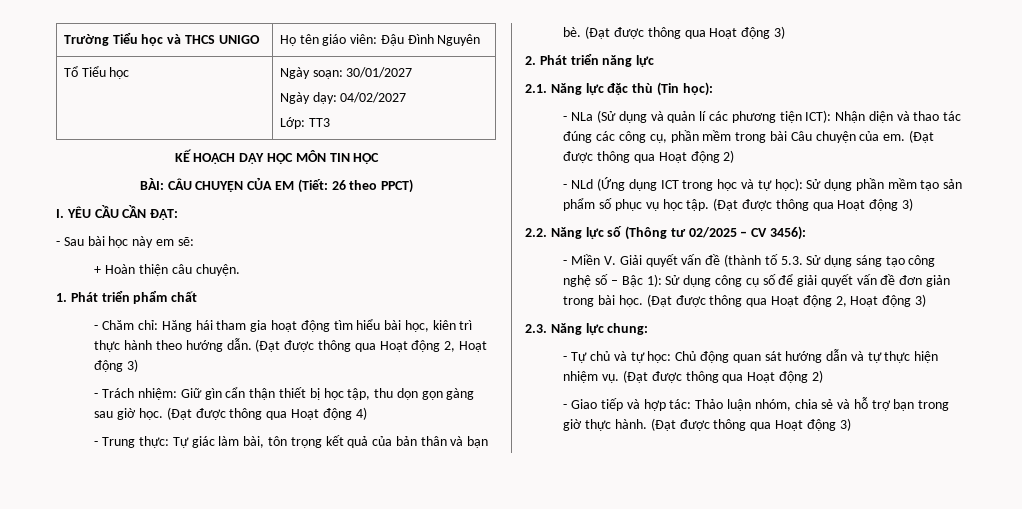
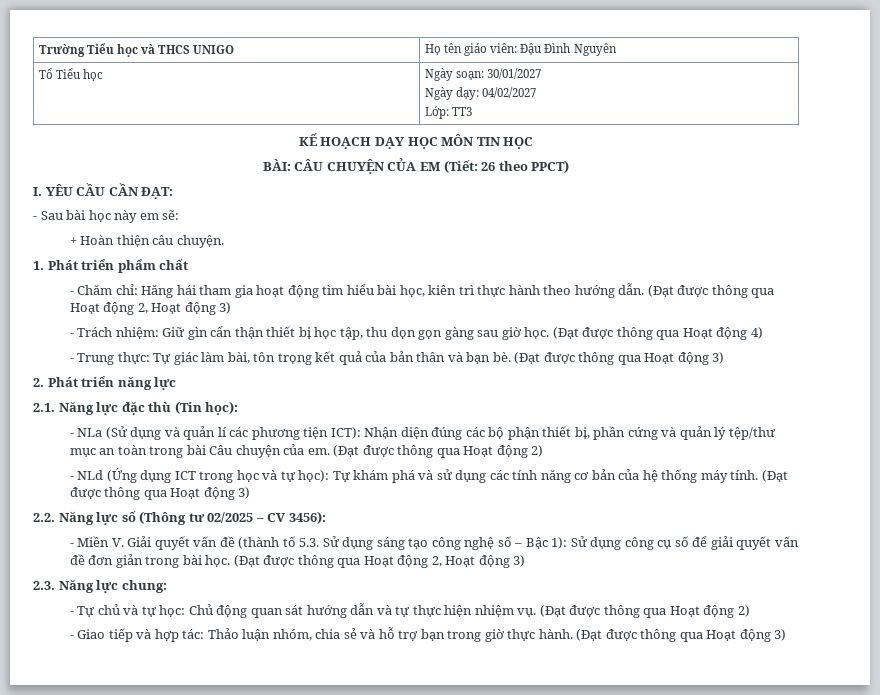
[896,111,962,121] [563,130,732,143] và thao tác đúng các công cụ, phần mềm -> [431,426,775,440] [69,445,147,457] đúng các bộ phận thiết bị, phần cứng và quản lý tệp/thư mục an toàn
[806,178,963,191] [563,198,710,211] Sử dụng phần mềm tạo sản phẩm số phục vụ học tập. -> [332,469,759,483] Tự khám phá và sử dụng các tính năng cơ bản của hệ thống máy tính.

